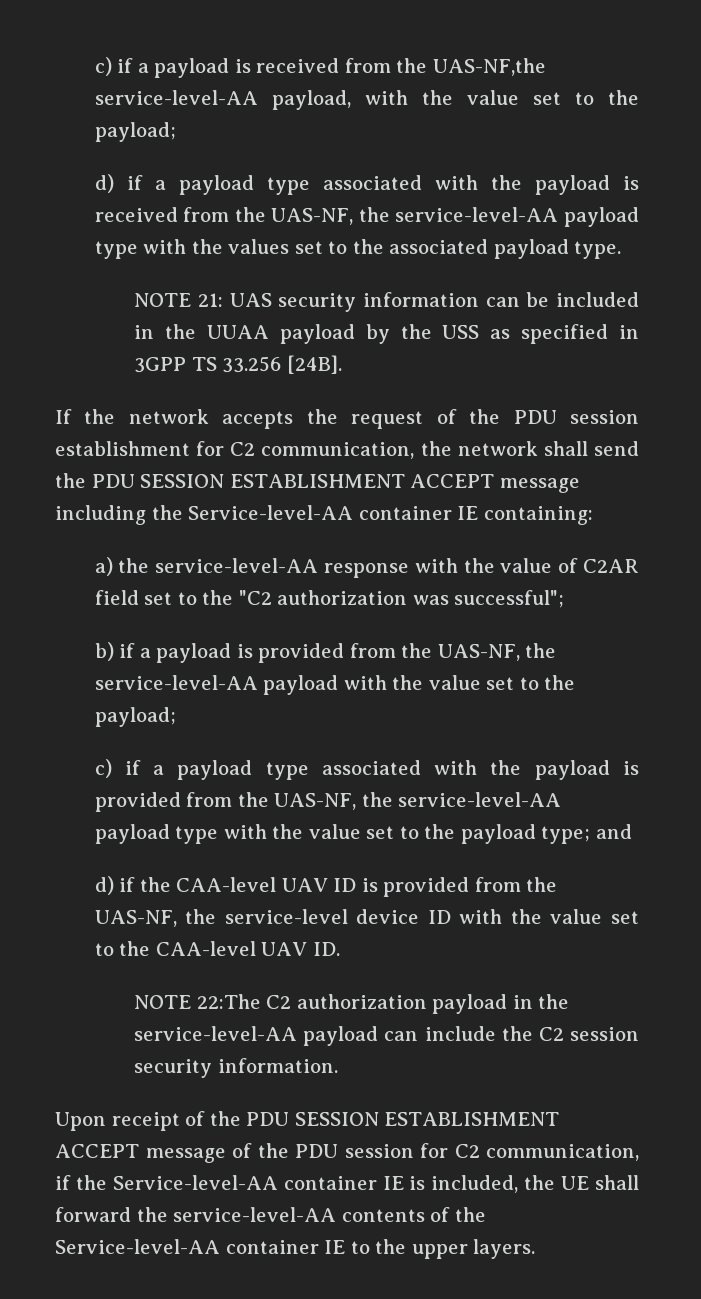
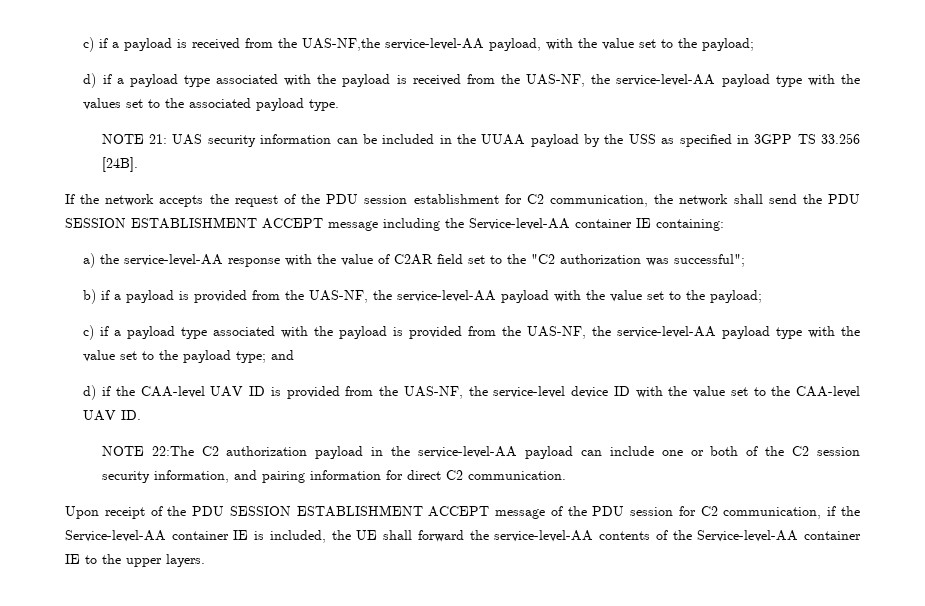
[501,1026,639,1041] [134,1058,338,1078] the C2 session security information. -> [661,446,861,456] [101,470,566,483] one or both of the C2 session security information, and pairing information for direct C2 communication.

